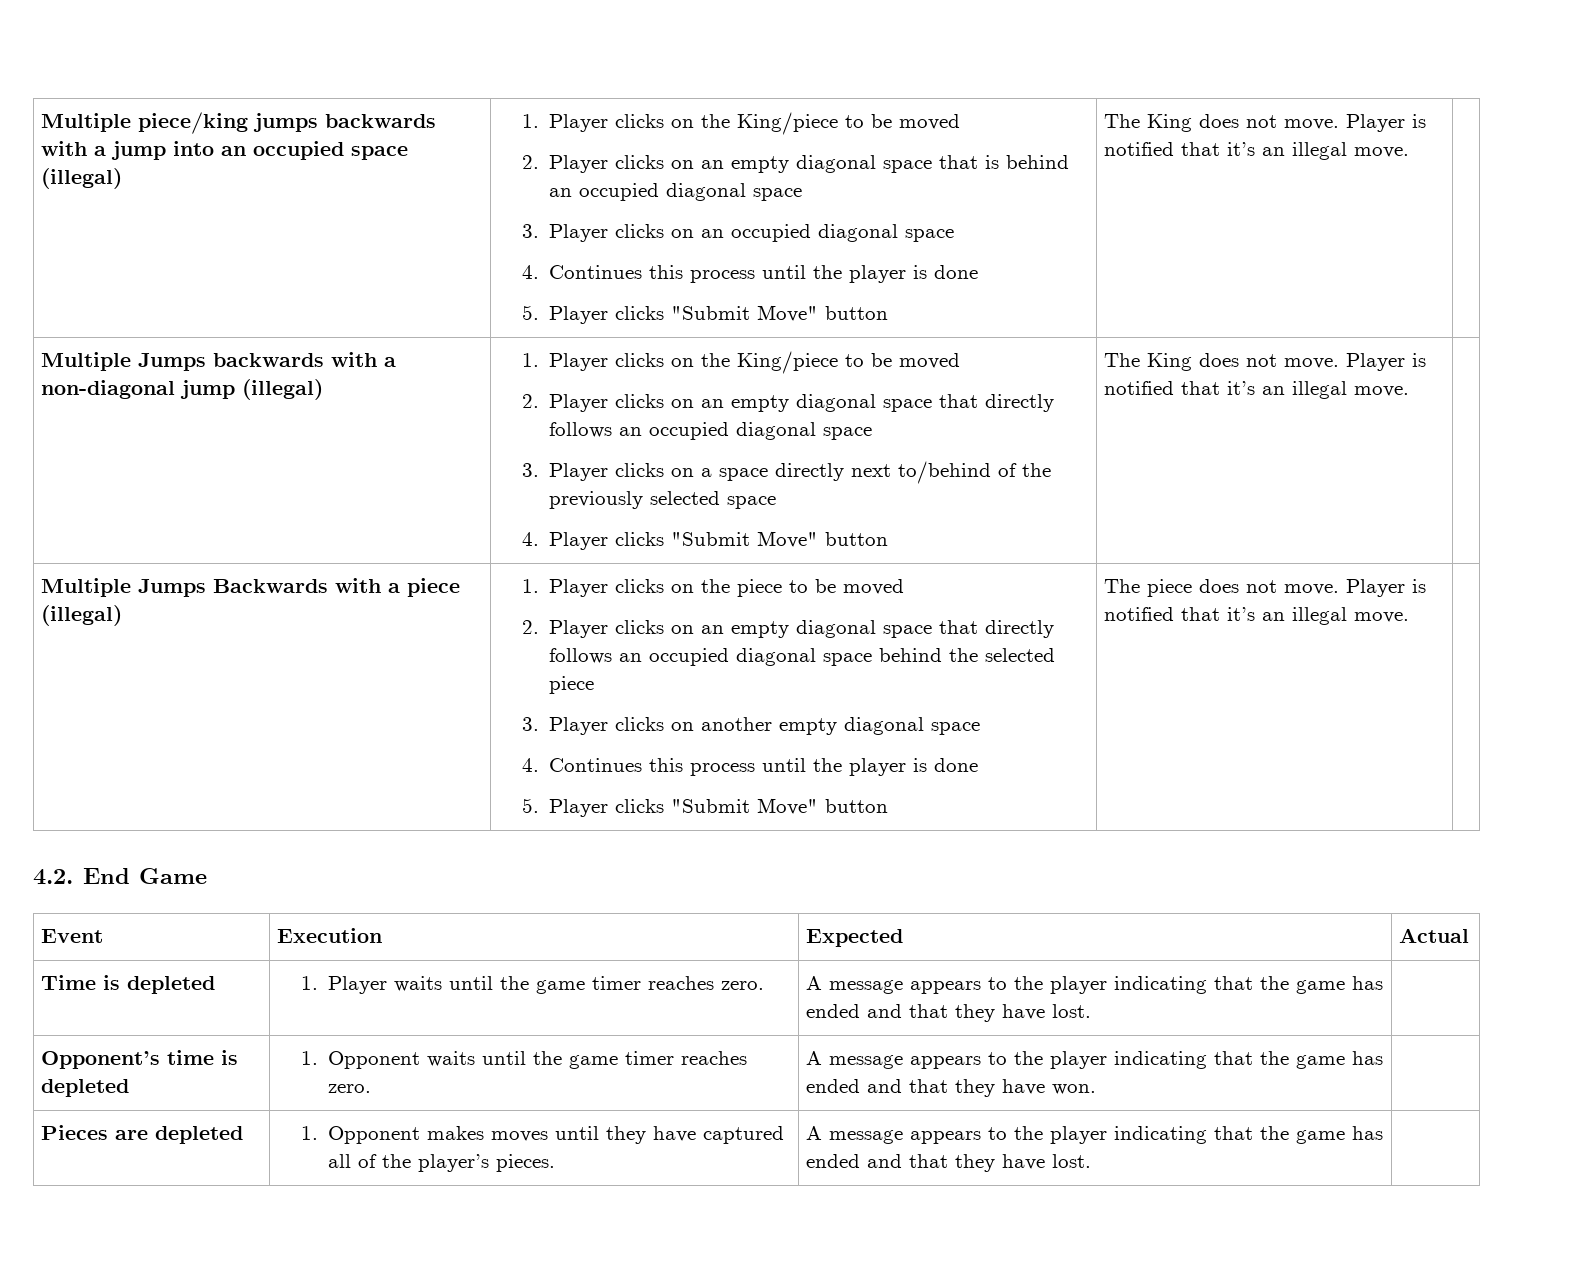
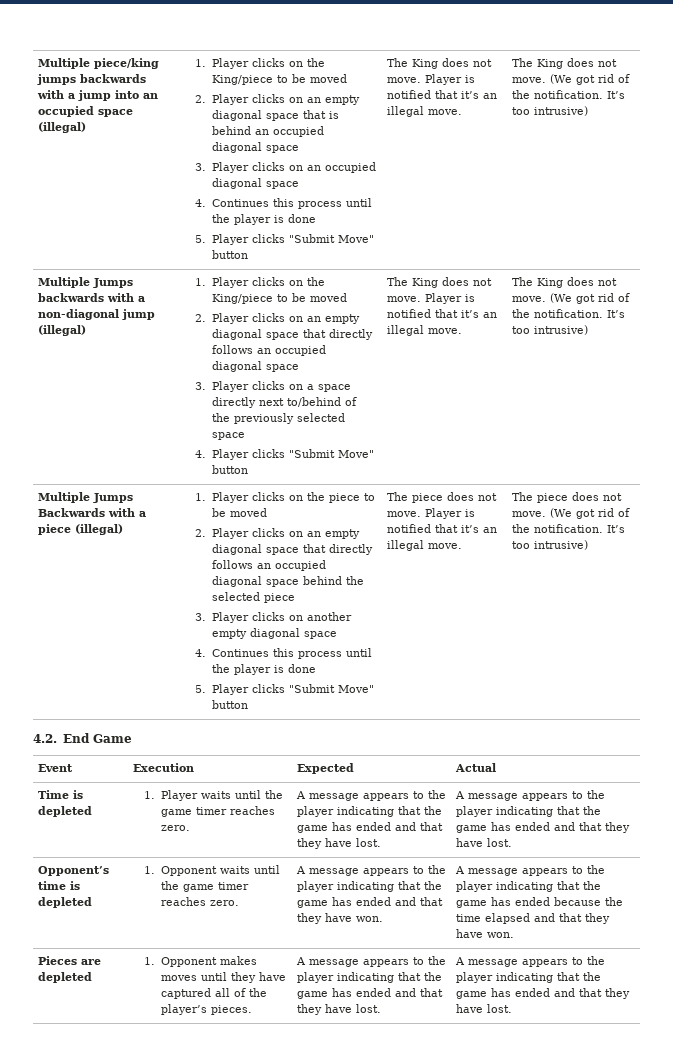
(1410, 152) none -> [512,58,618,69] [512,74,631,85] [512,90,626,99] [512,106,589,116] The King does not move. (We got rid of the notification. It’s too intrusive)
(1410, 391) none -> [512,277,618,288] [512,293,631,304] [512,309,626,318] [512,325,589,335] The King does not move. (We got rid of the notification. It’s too intrusive)
(1410, 617) none -> [512,492,623,503] [512,508,631,519] [512,524,626,533] [512,540,589,550] The piece does not move. (We got rid of the notification. It’s too intrusive)
(1092, 1011) none -> [455,790,606,801] [456,806,602,817] [456,822,631,833] [456,838,513,847] A message appears to the player indicating that the game has ended and that they have lost.
(1097, 1089) none -> [455,865,606,876] [456,881,602,892] [456,897,624,908] [456,913,611,924] [456,929,515,938] A message appears to the player indicating that the game has ended because the time elapsed and that they have won.
(1092, 1161) none -> [455,956,606,967] [456,972,602,983] [456,988,631,999] [456,1004,513,1013] A message appears to the player indicating that the game has ended and that they have lost.

